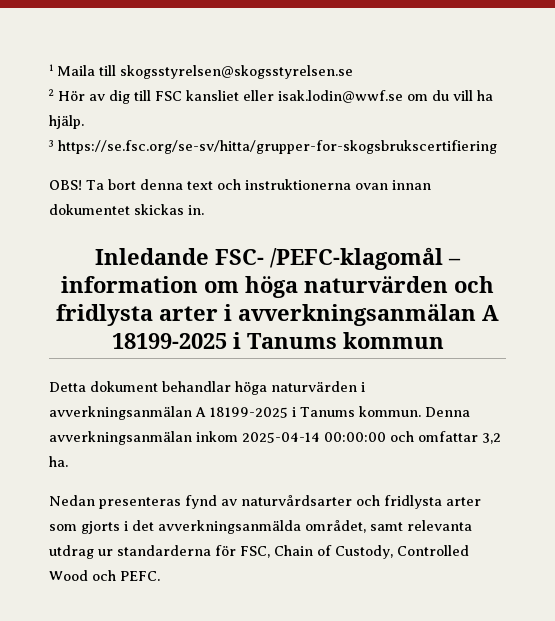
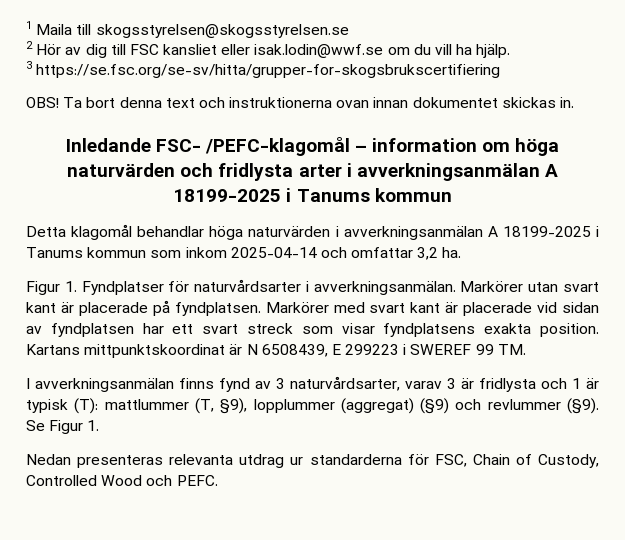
[90,381,158,392] dokument -> [71,224,133,240] klagomål
[358,406,470,417] [49,431,192,445] kommun. Denna avverkningsanmälan -> [87,247,182,258] kommun som
[324,432,386,442] 00:00:00 -> (317, 252) none
[49,495,481,509] [49,520,403,534] Nedan presenteras fynd av naturvårdsarter och fridlysta arter som gjorts i det avverkningsanmälda området, samt -> [26,279,599,295] [26,300,600,316] [26,323,599,337] [26,344,526,358] [26,376,599,392] [26,398,599,414] [26,420,100,434] [26,454,164,468] Figur 1. Fyndplatser för naturvårdsarter i avverkningsanmälan. Markörer utan svart kant är placerade på fyndplatsen. Markörer med svart kant är placerade vid sidan av fyndplatsen har ett svart streck som visar fyndplatsens exakta position. Kartans mittpunktskoordinat är N 6508439, E 299223 i SWEREF 99 TM. // I avverkningsanmälan finns fynd av 3 naturvårdsarter, varav 3 är fridlysta och 1 är typisk (T): mattlummer (T, §9), lopplummer (aggregat) (§9) och revlummer (§9). Se Figur 1. // Nedan presenteras

